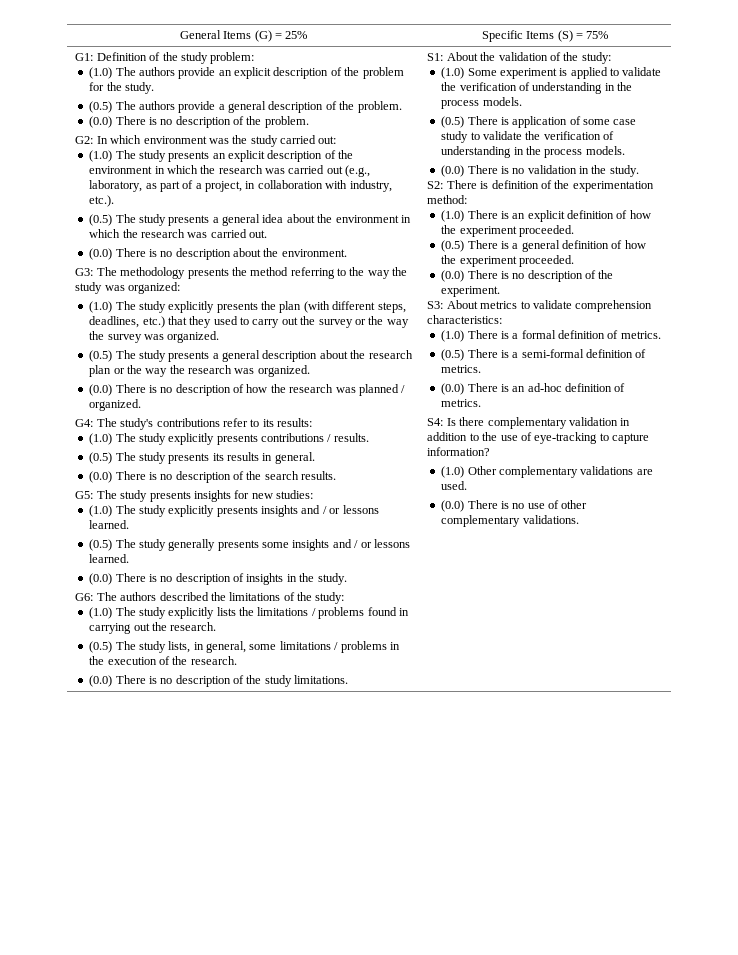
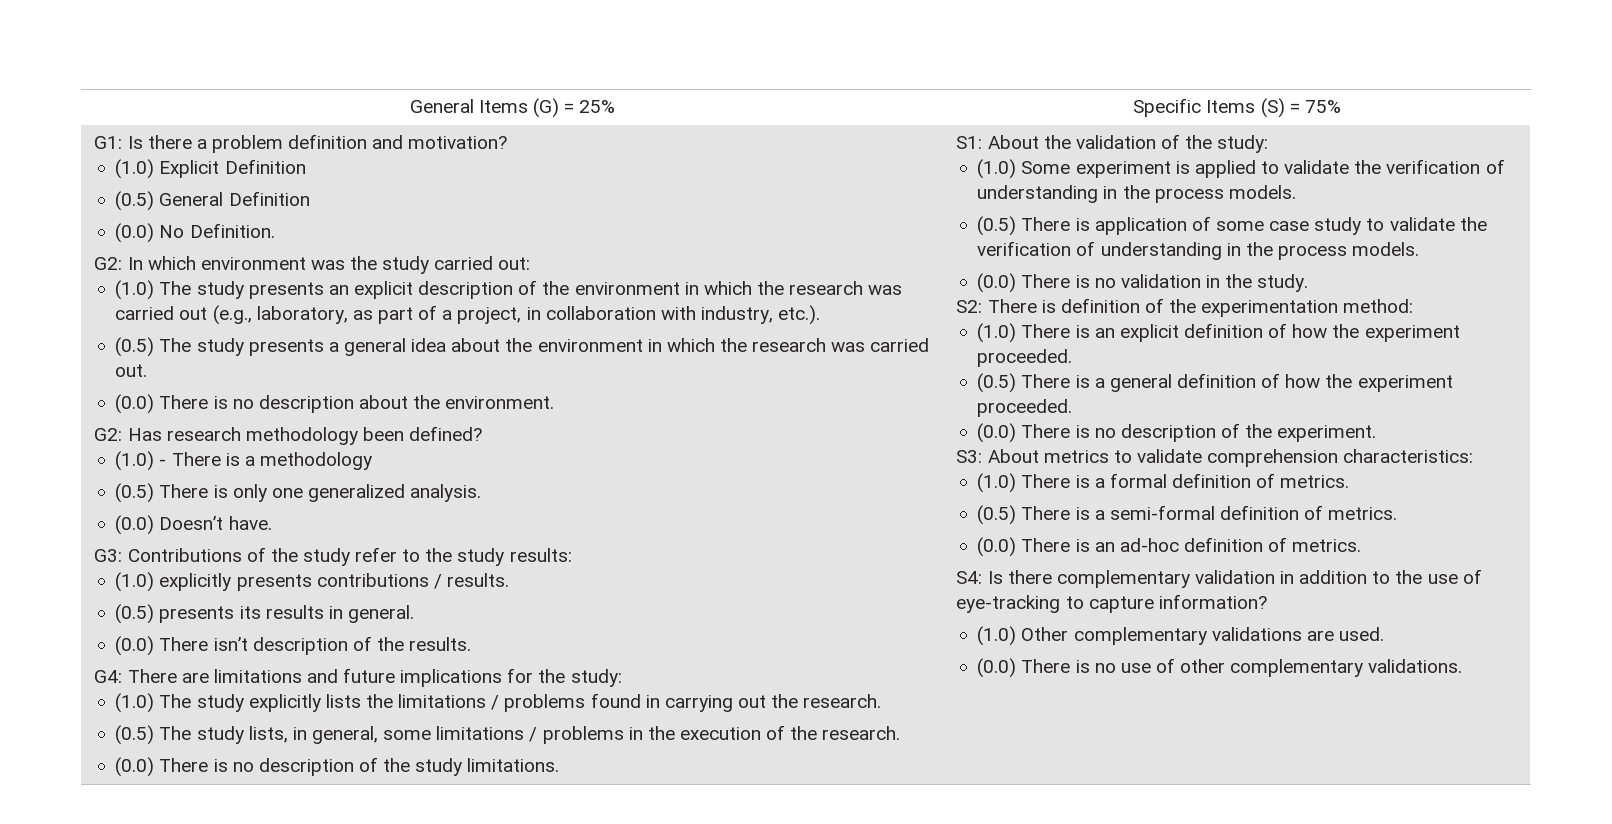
[96,52,255,64] [89,67,404,79] [89,82,154,94] [89,101,402,113] [89,116,309,128] Definition of the study problem: // (1.0) The authors provide an explicit description of the problem for the study. // (0.5) The authors provide a general description of the problem. // (0.0) There is no description of the problem. -> [127,134,508,153] [115,159,306,179] [115,191,310,211] [115,223,275,243] Is there a problem definition and motivation? // (1.0) Explicit Definition // (0.5) General Definition // (0.0) No Definition.
[75,267,408,279] [75,282,181,294] [89,301,406,313] [89,316,409,328] [89,331,220,343] [89,350,413,362] [89,365,310,377] [89,384,406,396] [89,399,142,411] [75,418,274,430] G3: The methodology presents the method referring to the way the study was organized: // (1.0) The study explicitly presents the plan (with different steps, deadlines, etc.) that they used to carry out the survey or the way the survey was organized. // (0.5) The study presents a general description about the research plan or the way the research was organized. // (0.0) There is no description of how the research was planned / organized. // G4: The study's contributions refer to its -> [94,426,483,445] [115,451,372,471] [115,483,482,503] [115,515,272,535] [94,547,505,566] G2: Has research methodology been defined? // (1.0) - There is a methodology // (0.5) There is only one generalized analysis. // (0.0) Doesn’t have. // G3: Contributions of the study refer to the study
[115,433,166,445] The study -> (155, 582) none
[115,452,166,464] The study -> (155, 614) none
[148,471,337,483] [75,490,314,502] [89,505,379,517] [89,520,130,529] [89,539,410,551] [89,554,130,563] [89,573,347,585] [75,592,295,601] is no description of the search results. // G5: The study presents insights for new studies: // (1.0) The study explicitly presents insights and / or lessons learned. // (0.5) The study generally presents some insights and / or lessons learned. // (0.0) There is no description of insights in the study. // G6: The authors described the limitations of -> [213,636,472,655] [94,668,534,687] isn’t description of the results. // G4: There are limitations and future implications for

